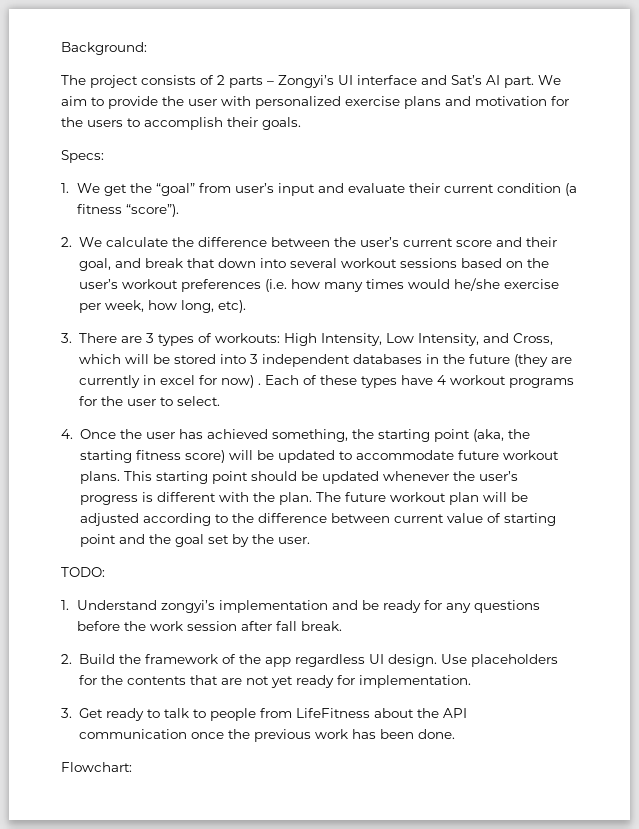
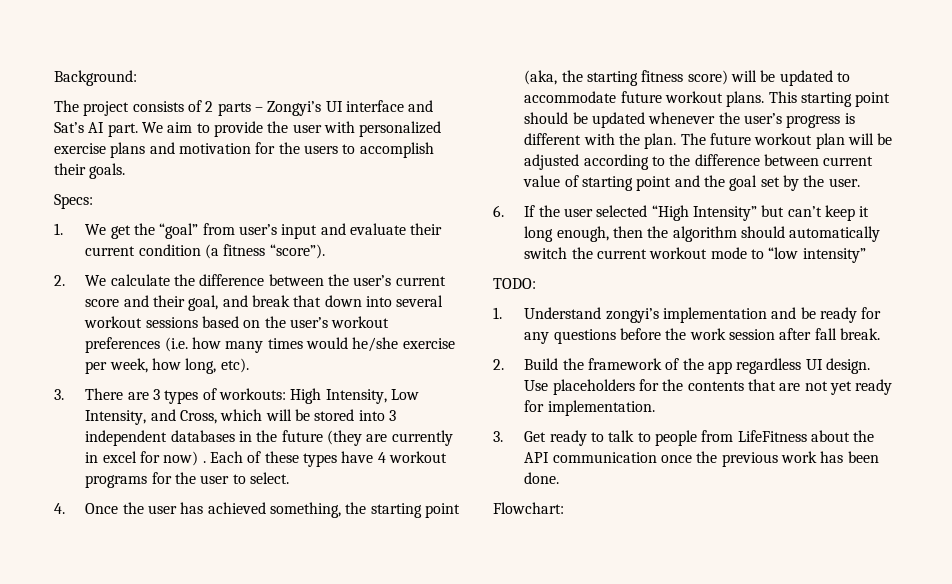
(310, 540) none -> [493,205,870,221] [524,226,881,242] [524,247,866,263] // 6. If the user selected “High Intensity” but can’t keep it long enough, then the algorithm should automatically switch the current workout mode to “low intensity”

